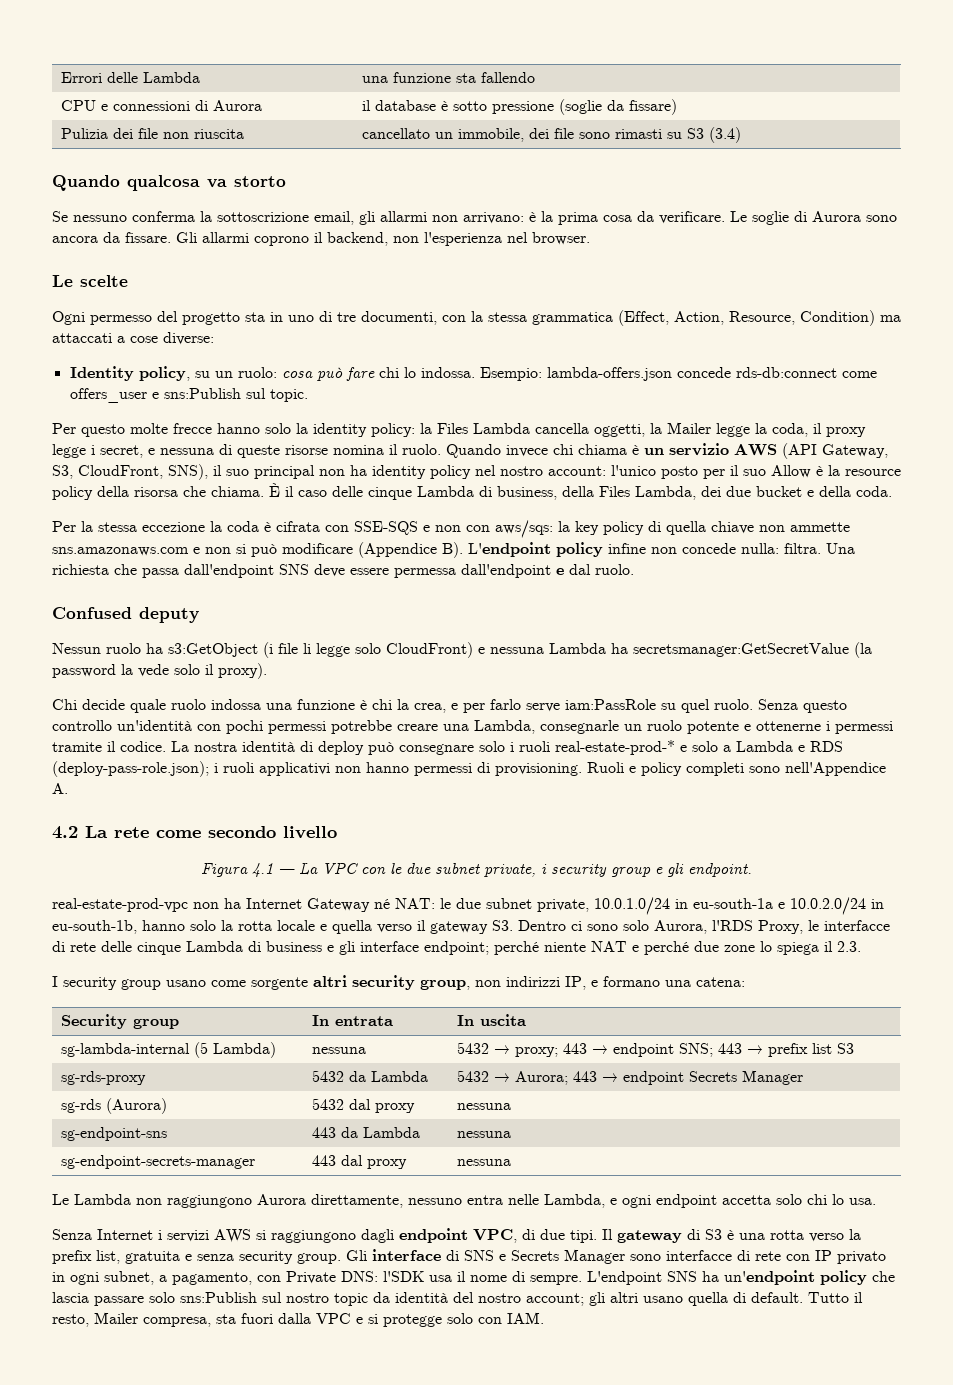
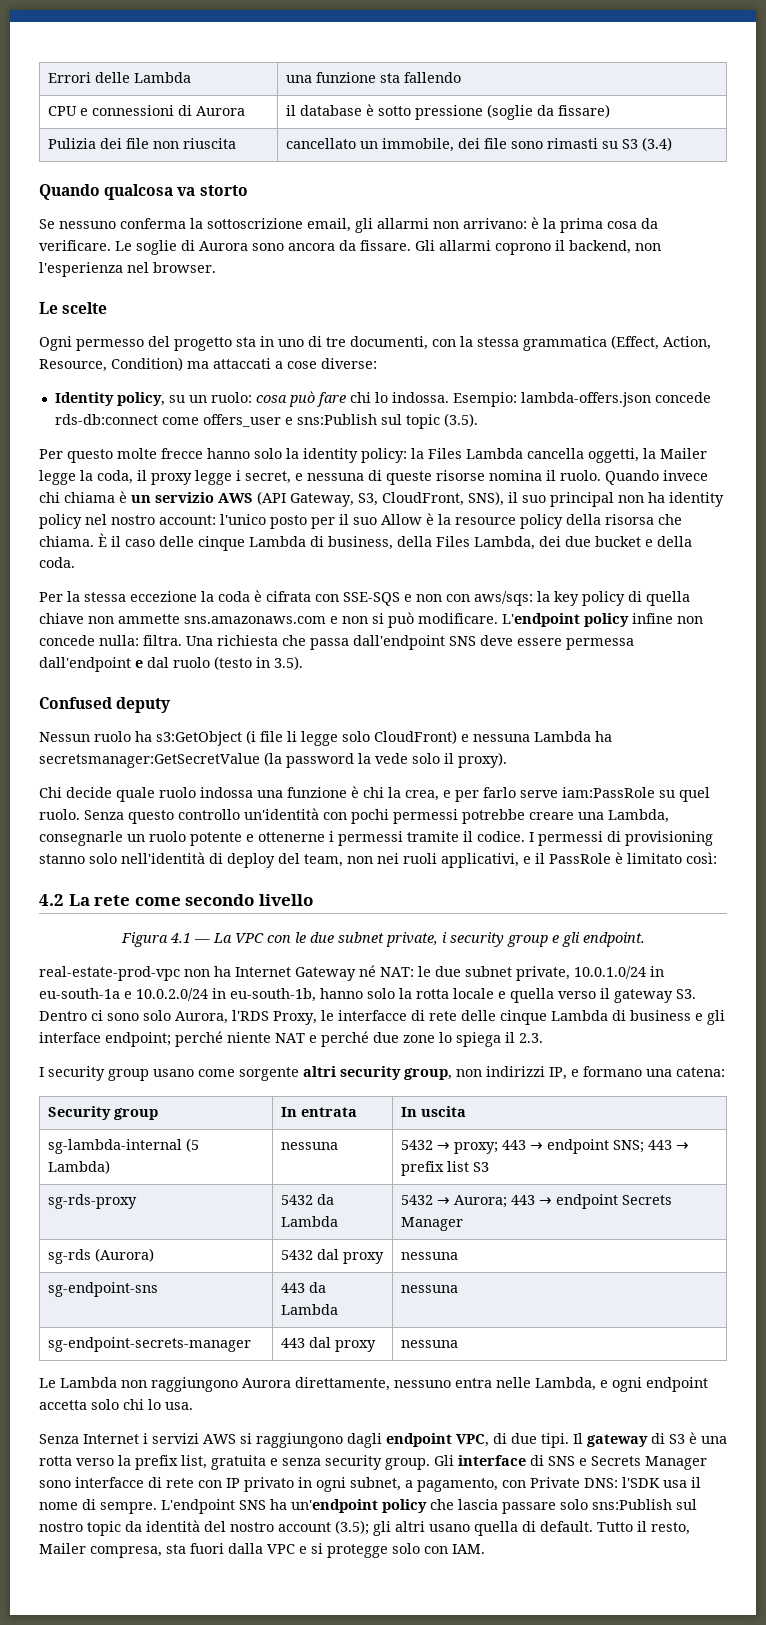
[269,389,308,402] topic. -> [405,413,478,429] topic (3.5).
[282,542,463,558] modificare (Appendice B). -> [418,613,498,624] modificare.
[595,564,634,575] ruolo. -> [173,656,303,670] ruolo (testo in 3.5).
[171,740,843,755] [52,761,886,777] [52,783,68,794] La nostra identità di deploy può consegnare solo i ruoli real-estate-prod-* e solo a Lambda e RDS (deploy-pass-role.json); i ruoli applicativi non hanno permessi di provisioning. Ruoli e policy completi sono nell'Appendice A. -> [529,831,713,846] [39,852,717,868] I permessi di provisioning stanno solo nell'identità di deploy del team, non nei ruoli applicativi, e il PassRole è limitato così:
[526,1293,584,1306] account; -> [278,1520,369,1535] account (3.5);

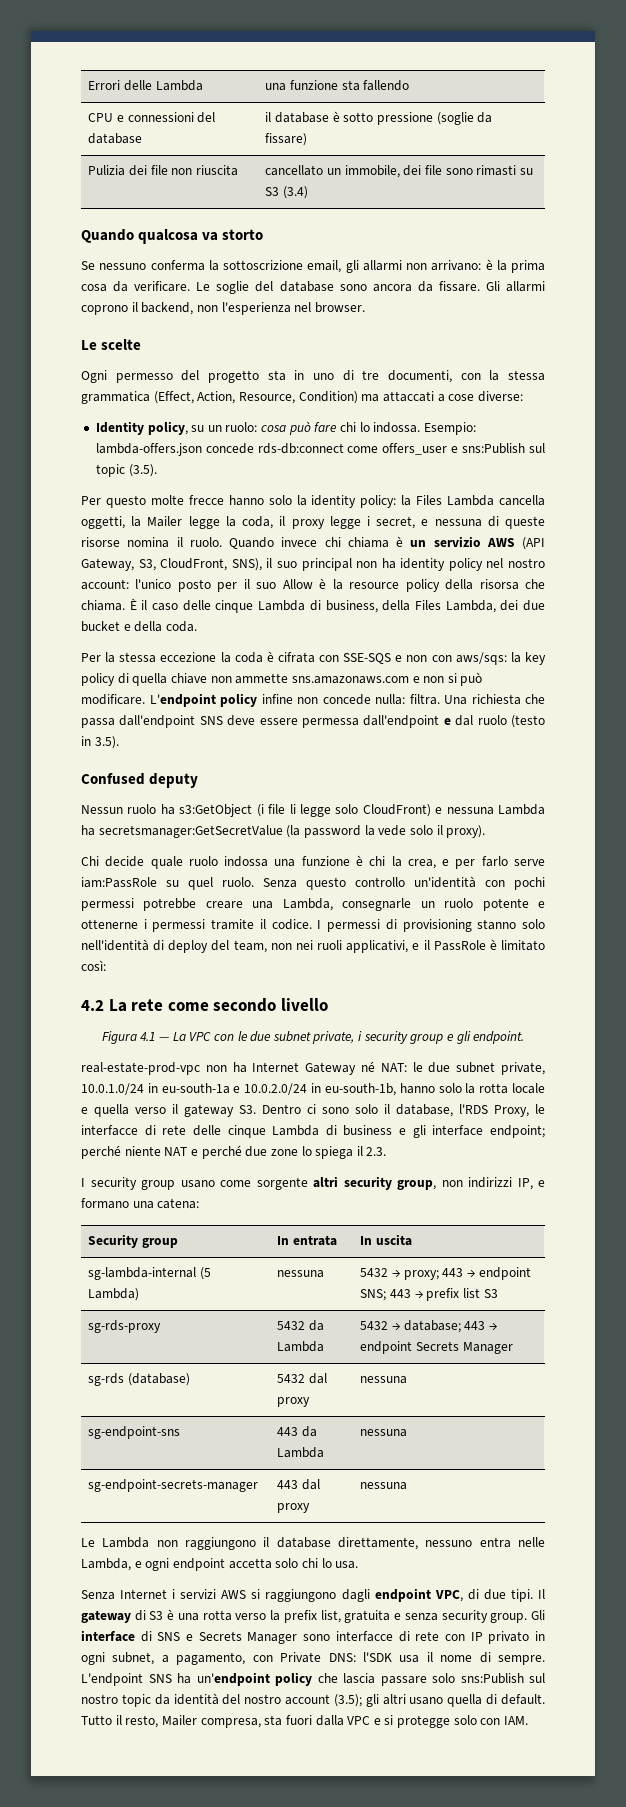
[177,105,245,116] di Aurora -> [197,112,216,123] [88,133,143,144] del database
[181,240,248,251] di Aurora -> [255,281,334,292] del database
[175,1011,228,1024] Aurora, -> [384,1104,453,1117] il database,
[453,1195,507,1208] Aurora; -> [403,1320,461,1333] database;
[94,1248,154,1262] (Aurora) -> [128,1373,191,1386] (database)
[242,1378,291,1388] Aurora -> [263,1537,331,1548] il database

